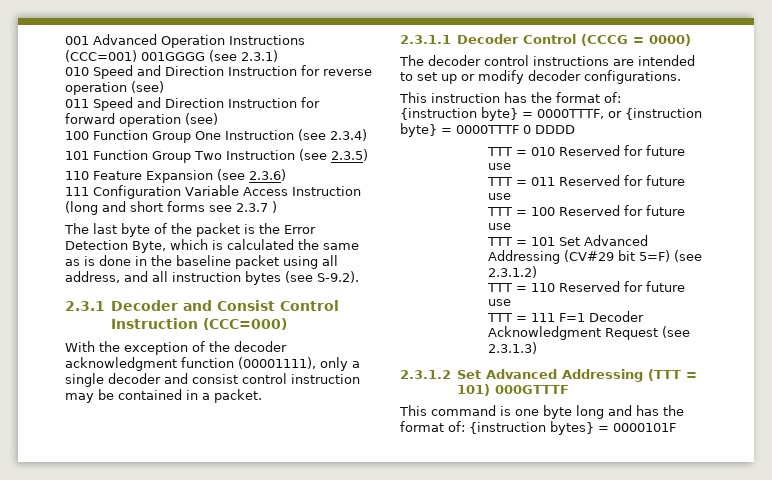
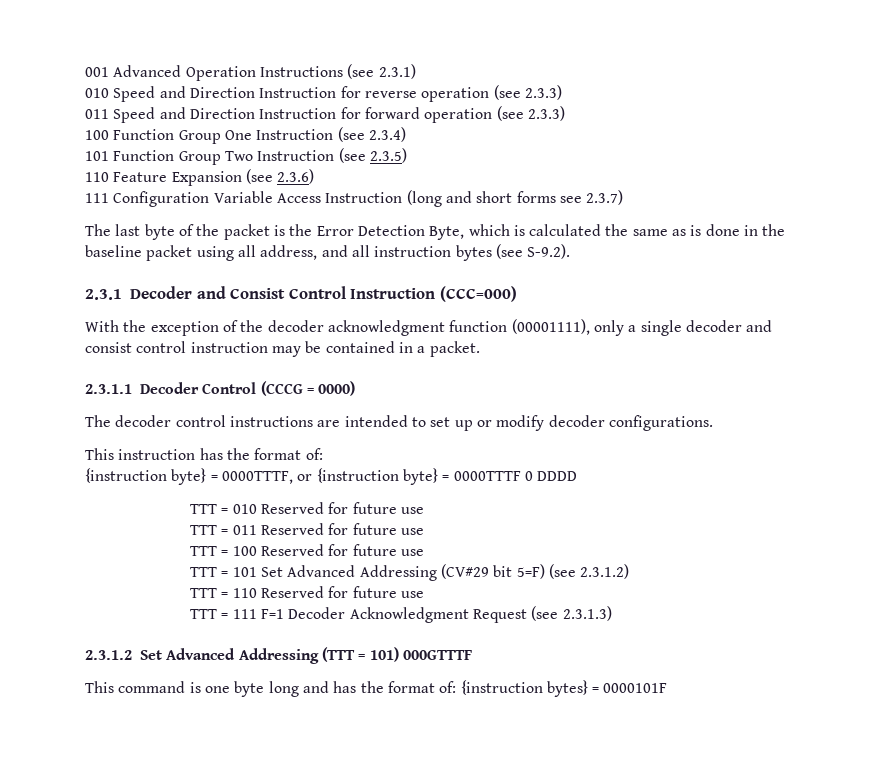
[65,50,205,62] (CCC=001) 001GGGG -> (343, 71) none
[131,81,164,93] (see) -> [493,85,562,100] (see 2.3.3)
[185,113,218,125] (see) -> [496,106,565,121] (see 2.3.3)
[236,201,277,213] 2.3.7 ) -> [586,190,624,205] 2.3.7)

